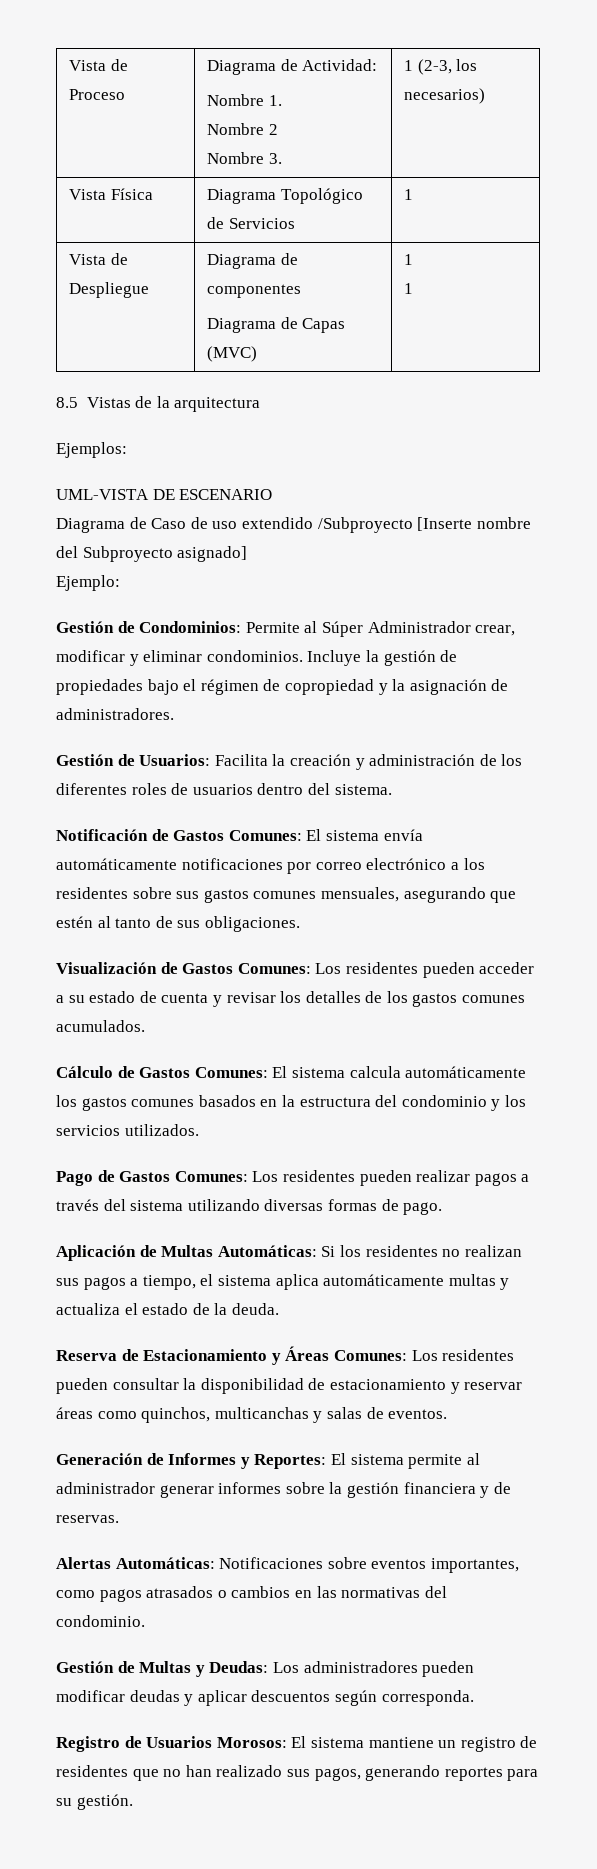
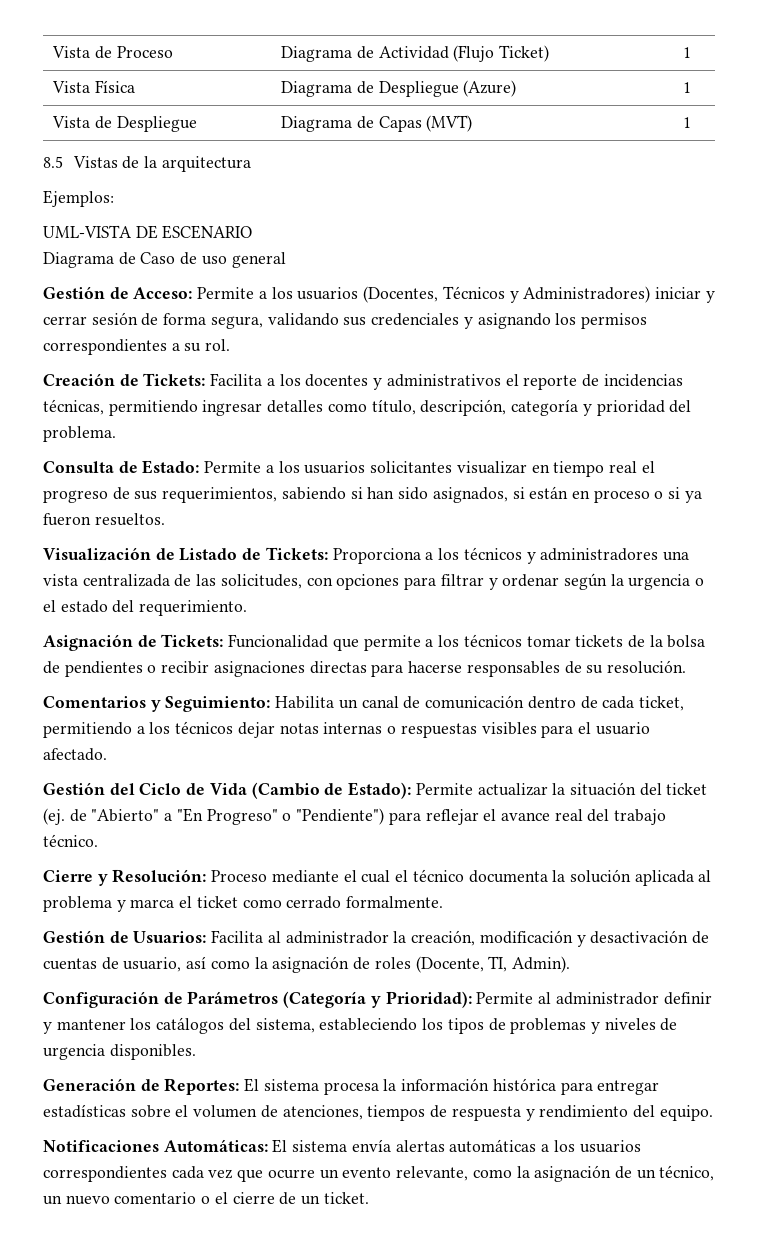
[302,59,378,71] [207,94,282,106] [207,123,278,135] [207,152,282,164] [404,59,478,75] [404,88,486,104] Actividad: // Nombre 1. // Nombre 2 // Nombre 3. | 1 (2-3, los necesarios) -> [378,45,550,62] [683,47,692,58] Actividad (Flujo Ticket) | 1
[280,188,363,204] [207,217,295,229] Topológico de Servicios -> [356,80,517,97] de Despliegue (Azure)
[207,284,302,298] [207,317,346,333] [207,346,258,362] [404,254,414,265] [404,283,414,294] componentes // Diagrama de Capas (MVC) | 1 // 1 -> [378,115,473,132] [683,117,692,128] Capas (MVT) | 1
[241,517,531,533] [56,546,248,562] [56,575,120,591] [56,621,516,637] [56,650,458,666] [56,679,509,695] [56,708,174,720] [56,754,523,770] [56,783,392,795] [56,829,423,841] [56,858,485,874] [56,887,517,903] [56,916,300,932] [56,962,535,978] [56,991,526,1007] [56,1020,145,1032] [56,1066,527,1078] [56,1095,526,1111] [56,1124,199,1136] [56,1170,530,1186] [56,1199,443,1215] [56,1245,522,1261] [56,1274,510,1290] [56,1303,279,1315] [56,1346,515,1365] [56,1378,523,1394] [56,1407,448,1423] [56,1453,480,1469] [56,1482,511,1498] [56,1515,119,1523] [56,1557,519,1573] [56,1586,447,1602] [56,1615,145,1627] [56,1661,475,1677] [56,1690,474,1706] [56,1736,538,1752] [56,1765,539,1781] [56,1794,133,1810] extendido /Subproyecto [Inserte nombre del Subproyecto asignado] // Ejemplo: // Gestión de Condominios: Permite al Súper Administrador crear, modificar y eliminar condominios. Incluye la gestión de propiedades bajo el régimen de copropiedad y la asignación de administradores. // Gestión de Usuarios: Facilita la creación y administración de los diferentes roles de usuarios dentro del sistema. // Notificación de Gastos Comunes: El sistema envía automáticamente notificaciones por correo electrónico a los residentes sobre sus gastos comunes mensuales, asegurando que estén al tanto de sus obligaciones. // Visualización de Gastos Comunes: Los residentes pueden acceder a su estado de cuenta y revisar los detalles de los gastos comunes acumulados. // Cálculo de Gastos Comunes: El sistema calcula automáticamente los gastos comunes basados en la estructura del condominio y los servicios utilizados. // Pago de Gastos Comunes: Los residentes pueden realizar pagos a través del sistema utilizando diversas formas de pago. // Aplicación de Multas Automáticas: Si los residentes no realizan sus pagos a tiempo, el sistema aplica automáticamente multas y actualiza el estado de la deuda. // Reserva de Estacionamiento y Áreas Comunes: Los residentes pueden consultar la disponibilidad de estacionamiento y reservar áreas como quinchos, multicanchas y salas de eventos. // Generación de Informes y Reportes: El sistema permite al administrador generar informes sobre la gestión financiera y de reservas. // Alertas Automáticas: Notificaciones sobre eventos importantes, como pagos atrasados o cambios en las normativas del condominio. // Gestión de Multas y Deudas: Los administradores pueden modificar deudas y aplicar descuentos según corresponda. // Registro de Usuarios Morosos: El sistema mantiene un registro de residentes que no han realizado sus pagos, generando reportes para su gestión. -> [231,252,286,268] [43,286,715,303] [43,312,647,329] [43,339,231,355] [43,373,683,390] [43,399,692,416] [43,426,116,442] [43,460,655,477] [43,486,702,503] [43,513,165,526] [43,547,689,564] [43,573,705,590] [43,600,248,616] [43,634,706,651] [43,660,686,677] [43,695,684,712] [43,721,650,738] [43,748,107,761] [43,782,708,799] [43,808,667,825] [43,834,98,847] [43,869,712,886] [43,896,444,912] [43,930,709,947] [43,956,570,973] [43,991,712,1008] [43,1017,678,1034] [43,1044,196,1060] [43,1078,660,1095] [43,1104,713,1121] [43,1139,641,1153] [43,1165,715,1182] [43,1192,369,1205] general // Gestión de Acceso: Permite a los usuarios (Docentes, Técnicos y Administradores) iniciar y cerrar sesión de forma segura, validando sus credenciales y asignando los permisos correspondientes a su rol. // Creación de Tickets: Facilita a los docentes y administrativos el reporte de incidencias técnicas, permitiendo ingresar detalles como título, descripción, categoría y prioridad del problema. // Consulta de Estado: Permite a los usuarios solicitantes visualizar en tiempo real el progreso de sus requerimientos, sabiendo si han sido asignados, si están en proceso o si ya fueron resueltos. // Visualización de Listado de Tickets: Proporciona a los técnicos y administradores una vista centralizada de las solicitudes, con opciones para filtrar y ordenar según la urgencia o el estado del requerimiento. // Asignación de Tickets: Funcionalidad que permite a los técnicos tomar tickets de la bolsa de pendientes o recibir asignaciones directas para hacerse responsables de su resolución. // Comentarios y Seguimiento: Habilita un canal de comunicación dentro de cada ticket, permitiendo a los técnicos dejar notas internas o respuestas visibles para el usuario afectado. // Gestión del Ciclo de Vida (Cambio de Estado): Permite actualizar la situación del ticket (ej. de "Abierto" a "En Progreso" o "Pendiente") para reflejar el avance real del trabajo técnico. // Cierre y Resolución: Proceso mediante el cual el técnico documenta la solución aplicada al problema y marca el ticket como cerrado formalmente. // Gestión de Usuarios: Facilita al administrador la creación, modificación y desactivación de cuentas de usuario, así como la asignación de roles (Docente, TI, Admin). // Configuración de Parámetros (Categoría y Prioridad): Permite al administrador definir y mantener los catálogos del sistema, estableciendo los tipos de problemas y niveles de urgencia disponibles. // Generación de Reportes: El sistema procesa la información histórica para entregar estadísticas sobre el volumen de atenciones, tiempos de respuesta y rendimiento del equipo. // Notificaciones Automáticas: El sistema envía alertas automáticas a los usuarios correspondientes cada vez que ocurre un evento relevante, como la asignación de un técnico, un nuevo comentario o el cierre de un ticket.

